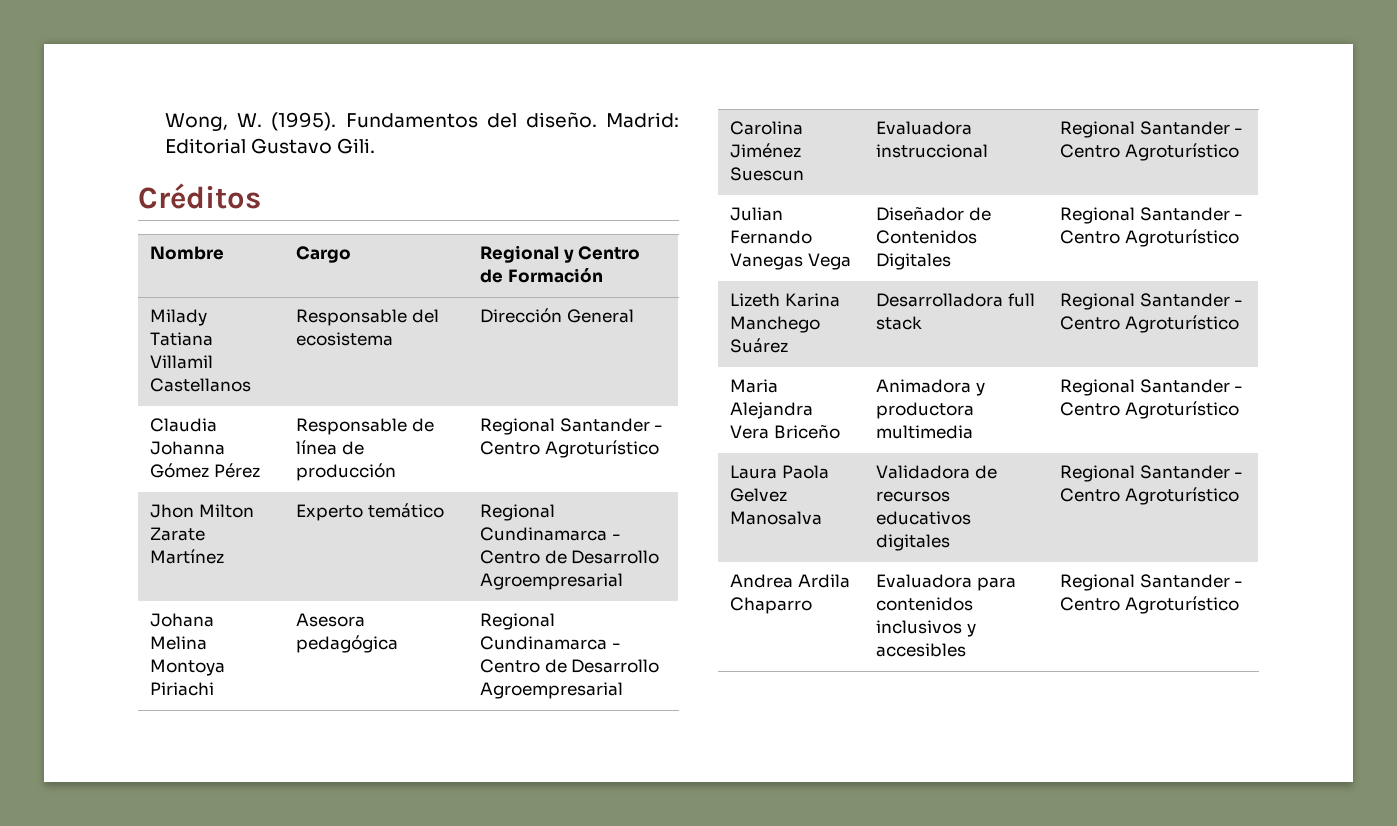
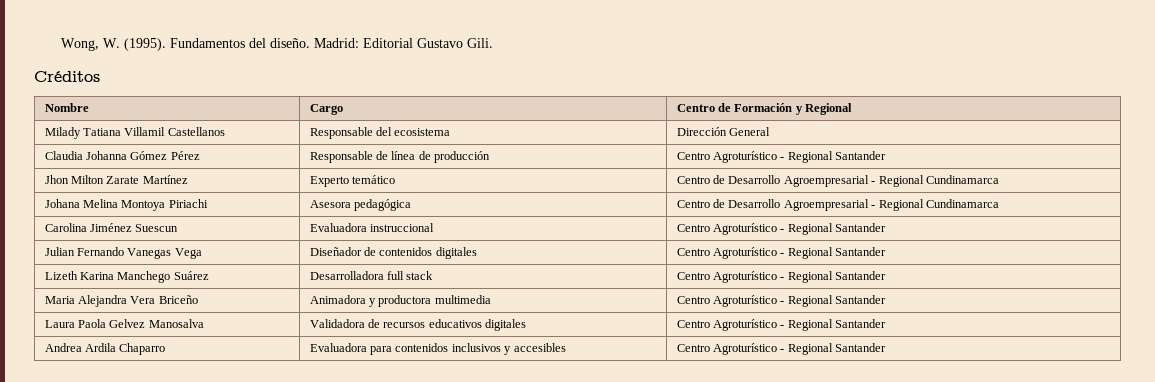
[480,245,574,263] Regional y -> (343, 109) none
(603, 275) none -> [795,103,853,115] y Regional
[480,418,664,435] [480,440,659,458] Regional Santander - Centro Agroturístico -> [676,151,887,163] Centro Agroturístico - Regional Santander
[480,504,556,521] [480,527,621,541] [480,550,660,564] [480,573,624,590] Regional Cundinamarca - Centro de Desarrollo Agroempresarial -> [676,175,999,187] Centro de Desarrollo Agroempresarial - Regional Cundinamarca
[480,613,556,630] [480,636,621,650] [480,659,660,673] [480,682,624,699] Regional Cundinamarca - Centro de Desarrollo Agroempresarial -> [676,199,999,211] Centro de Desarrollo Agroempresarial - Regional Cundinamarca
[1060,121,1244,138] [1060,143,1239,161] Regional Santander - Centro Agroturístico -> [676,223,887,235] Centro Agroturístico - Regional Santander
[876,230,978,244] [876,253,952,270] [1060,207,1244,224] [1060,229,1239,247] Contenidos Digitales | Regional Santander - Centro Agroturístico -> [379,247,477,259] [676,247,887,259] contenidos digitales | Centro Agroturístico - Regional Santander
[1060,293,1244,310] [1060,315,1239,333] Regional Santander - Centro Agroturístico -> [676,271,887,283] Centro Agroturístico - Regional Santander
[1060,379,1244,396] [1060,401,1239,419] Regional Santander - Centro Agroturístico -> [676,295,887,307] Centro Agroturístico - Regional Santander
[1060,465,1244,482] [1060,487,1239,505] Regional Santander - Centro Agroturístico -> [676,319,887,331] Centro Agroturístico - Regional Santander
[1060,574,1244,591] [1060,596,1239,614] Regional Santander - Centro Agroturístico -> [676,343,887,355] Centro Agroturístico - Regional Santander

